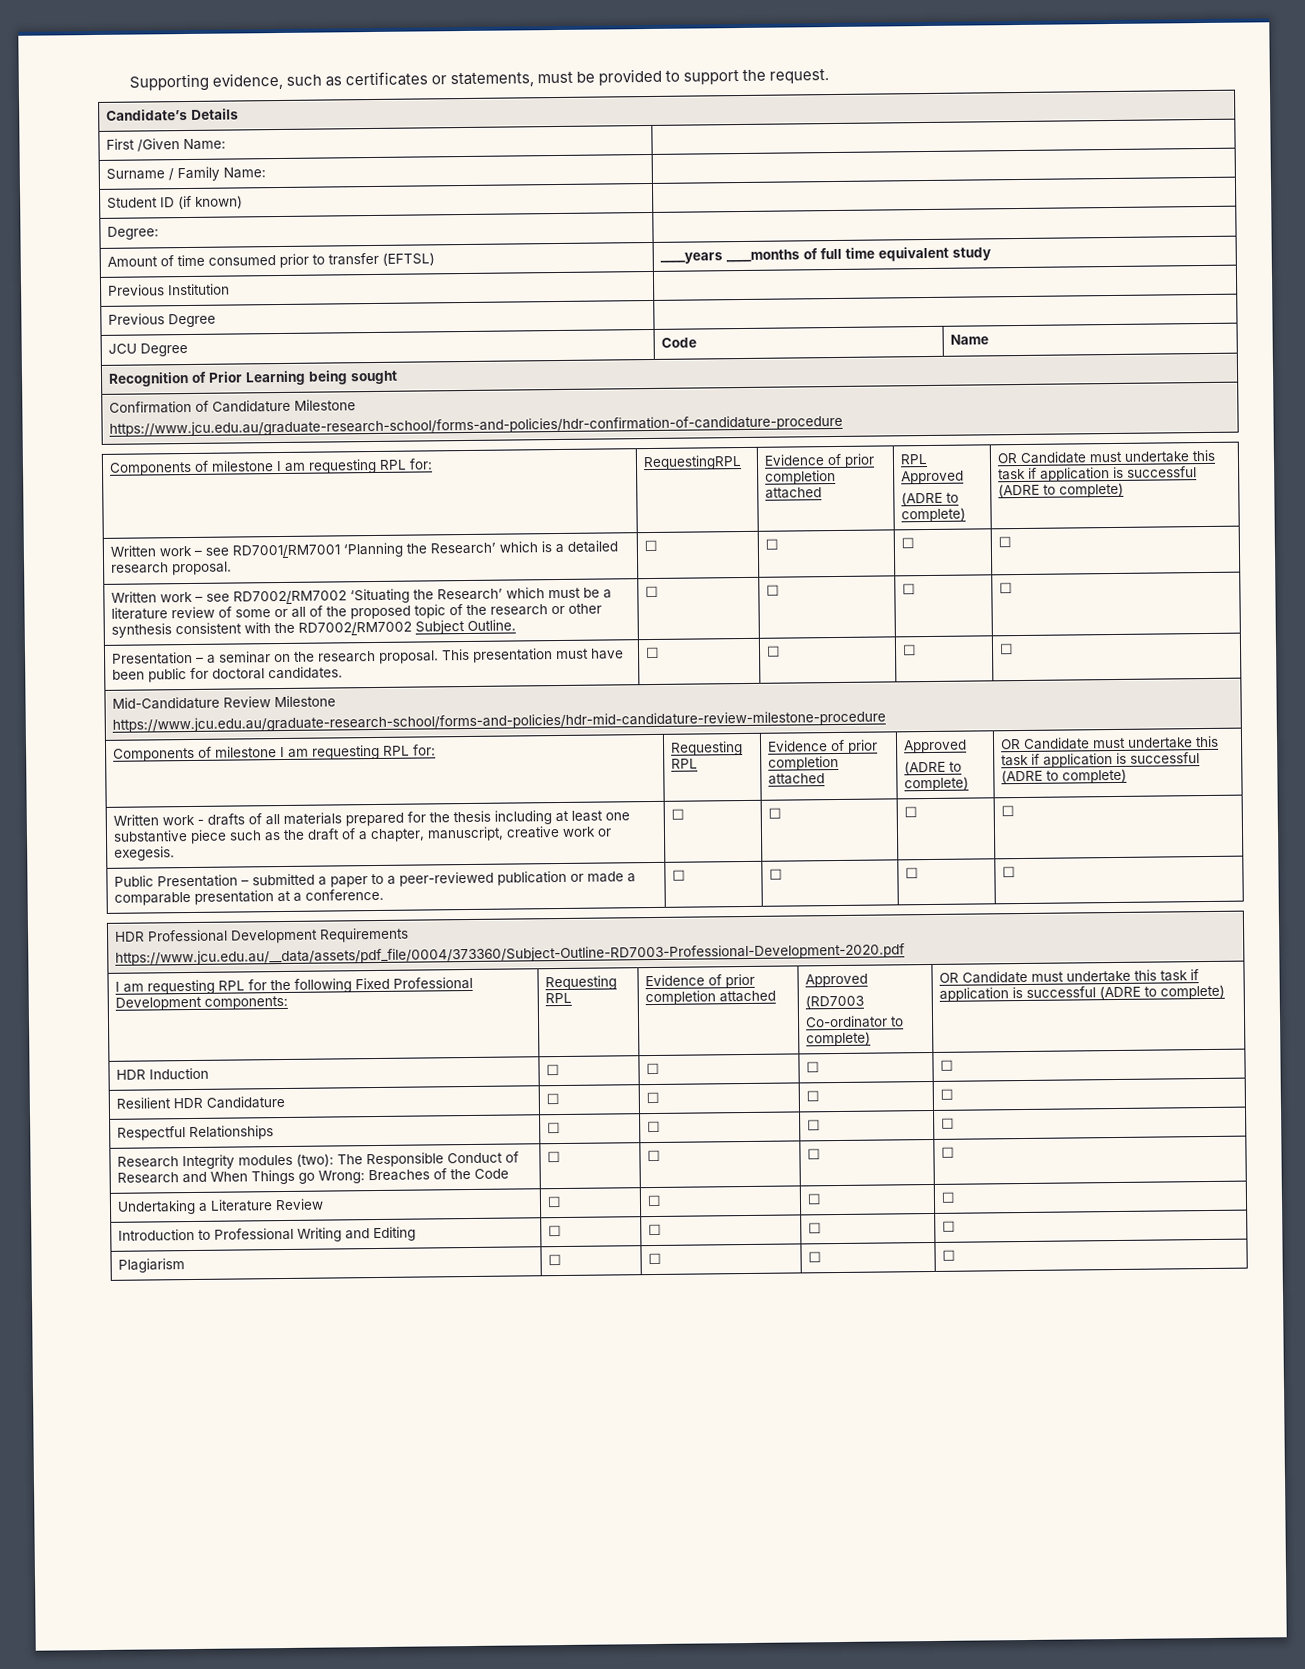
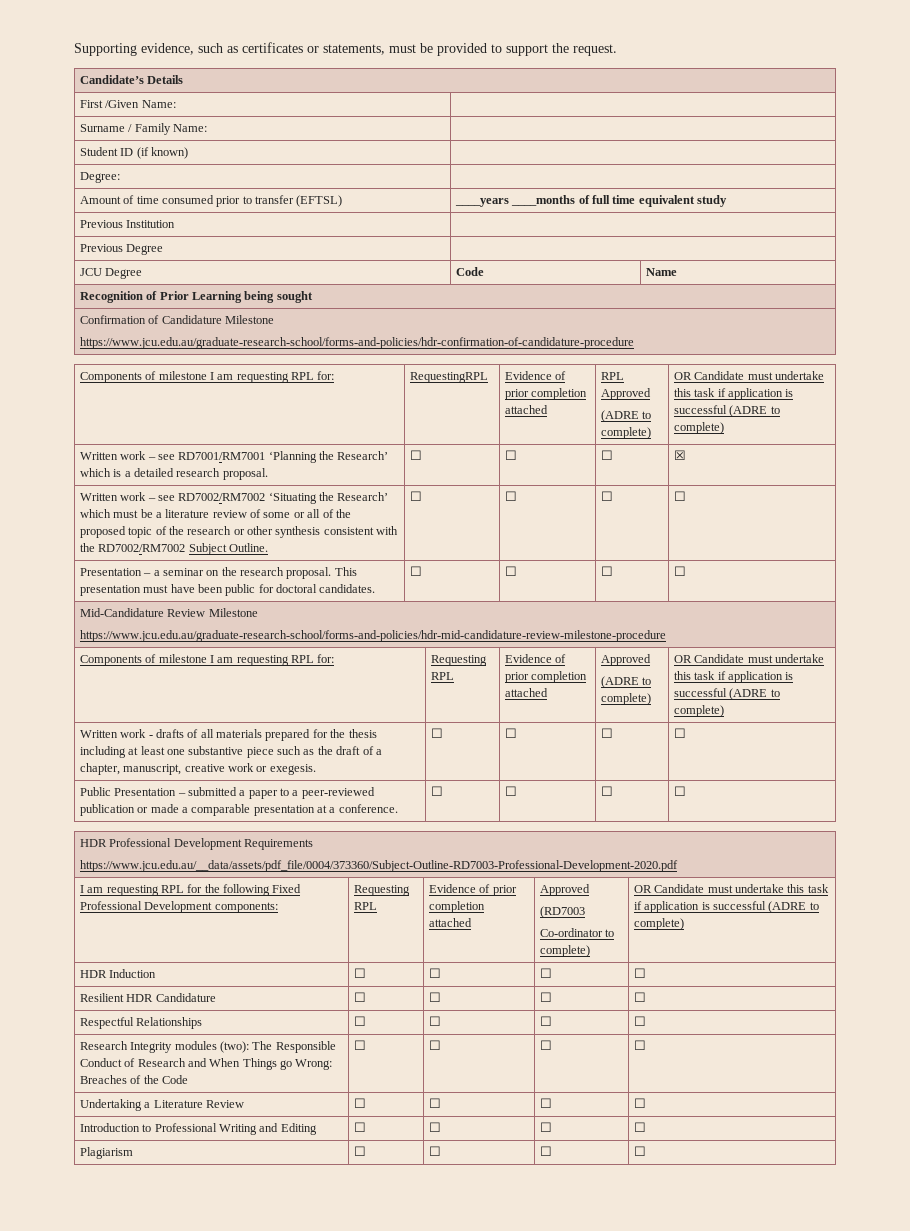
[997,536,1012,548] ☐ -> [673,450,686,460] ☒

